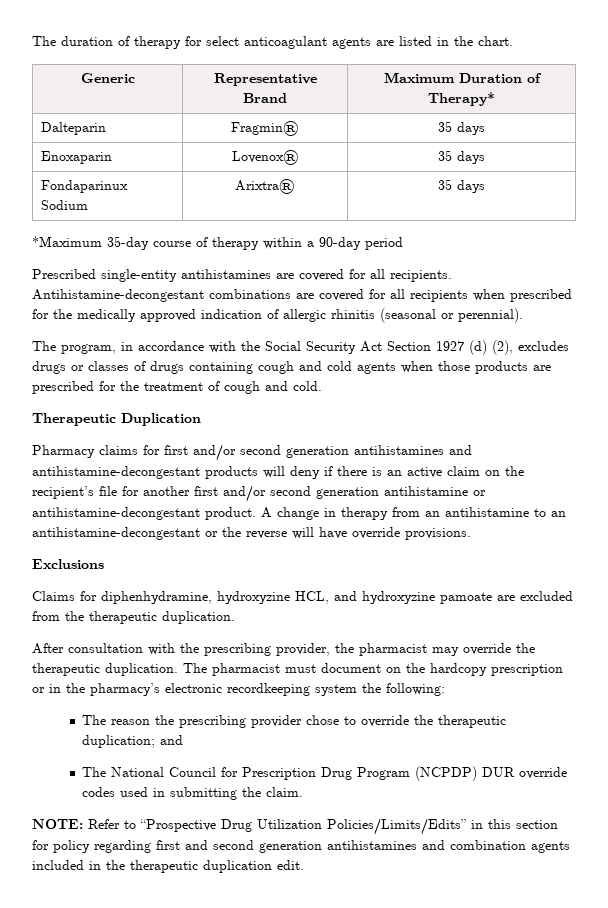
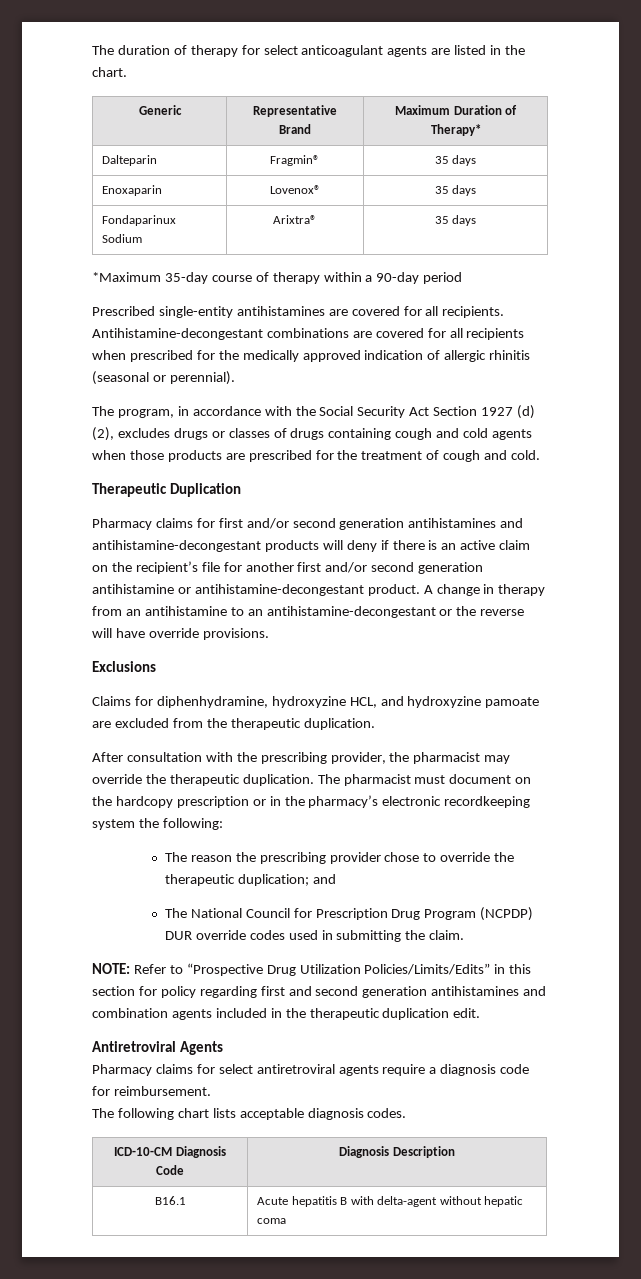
(304, 865) none -> [92,1041,223,1055] [92,1064,530,1076] [92,1086,211,1096] [92,1108,407,1120] [114,1146,226,1158] [156,1165,184,1175] [339,1146,455,1158] [154,1196,186,1205] [257,1196,524,1207] [257,1218,287,1224] // Antiretroviral Agents // Pharmacy claims for select antiretroviral agents require a diagnosis code for reimbursement. // The following chart lists acceptable diagnosis codes. // ICD-10-CM Diagnosis Code | Diagnosis Description // B16.1 | Acute hepatitis B with delta-agent without hepatic coma

